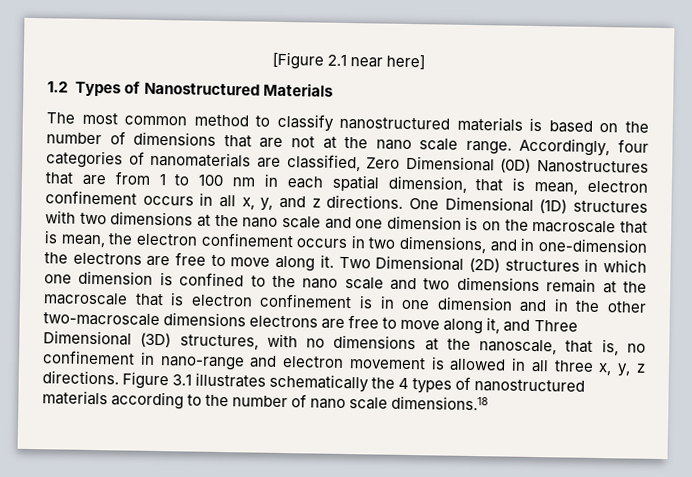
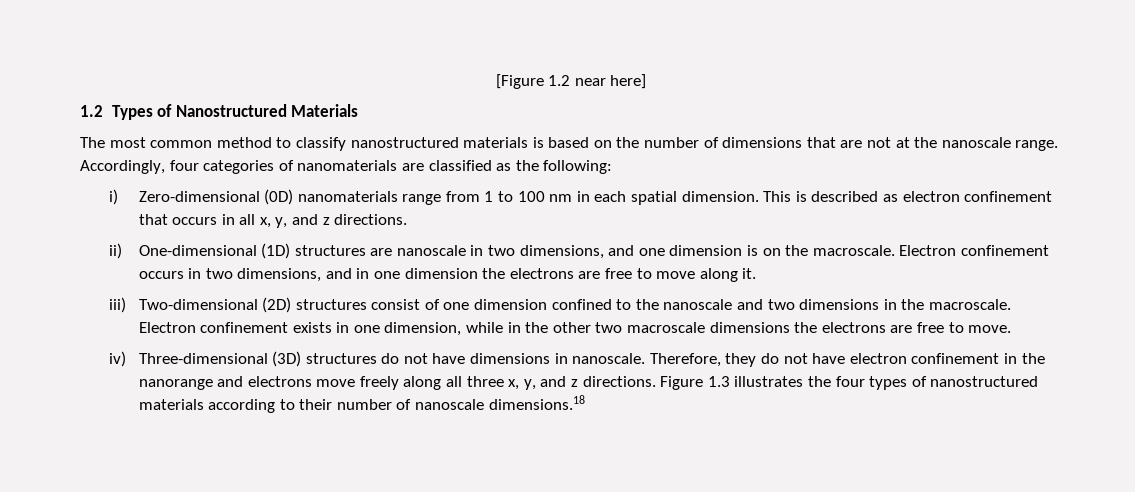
[326,54,347,66] 2.1 -> [548,75,571,86] 1.2
[375,138,459,151] nano scale -> [941,137,1011,148] nanoscale
[286,154,649,174] [45,172,106,186] classified, Zero Dimensional (0D) Nanostructures that are -> [428,160,613,174] [109,189,442,205] classified as the following: // i) Zero-dimensional (0D) nanomaterials range
[387,175,648,195] [45,190,137,205] dimension, that is mean, electron confinement -> [681,191,1053,202] [138,214,168,225] dimension. This is described as electron confinement that
[409,196,649,214] [45,210,321,229] One Dimensional (1D) structures with two dimensions at the nano scale -> [109,243,604,259] // ii) One-dimensional (1D) structures are nanoscale in two dimensions,
[532,219,649,234] [44,230,198,248] macroscale that is mean, the electron -> [812,245,957,256] macroscale. Electron
[538,238,648,253] one-dimension -> [374,268,478,279] one dimension
[338,255,647,273] [44,270,173,286] Two Dimensional (2D) structures in which one dimension is -> [109,297,548,313] // iii) Two-dimensional (2D) structures consist of one dimension
[302,276,384,290] nano scale -> [663,299,733,310] nanoscale
[546,278,647,294] [43,292,647,313] [43,312,578,335] [43,330,646,356] [42,350,527,372] remain at the macroscale that is electron confinement is in one dimension and in the other two-macroscale dimensions electrons are free to move along it, and Three Dimensional (3D) structures, with no dimensions at the nanoscale, that is, no confinement in nano-range and electron movement is allowed in -> [883,299,1011,310] [138,322,1012,336] [109,351,1045,367] [138,376,442,390] in the macroscale. Electron confinement exists in one dimension, while in the other two macroscale dimensions the electrons are free to move. // iv) Three-dimensional (3D) structures do not have dimensions in nanoscale. Therefore, they do not have electron confinement in the nanorange and electrons move freely along
(632, 370) none -> [540,376,567,387] and
[172,372,410,393] 3.1 illustrates schematically the 4 -> [707,376,865,387] 1.3 illustrates the four
[205,394,389,410] the number of nano scale -> [299,399,485,410] their number of nanoscale

